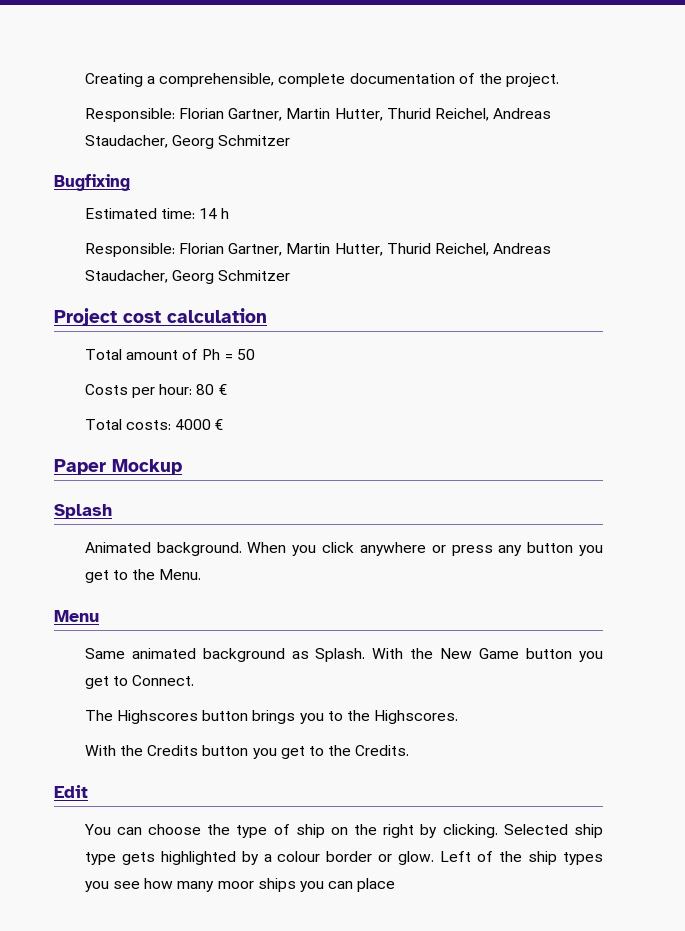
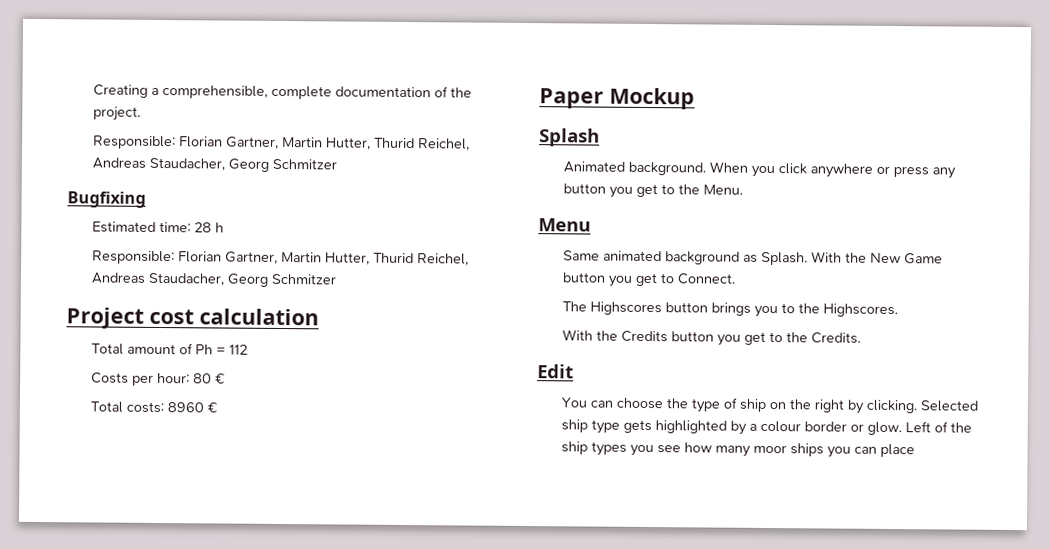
[199,208,218,219] 14 -> [193,222,212,233] 28
[236,349,255,360] 50 -> [228,344,248,355] 112
[175,419,212,430] 4000 -> [166,402,204,413] 8960

